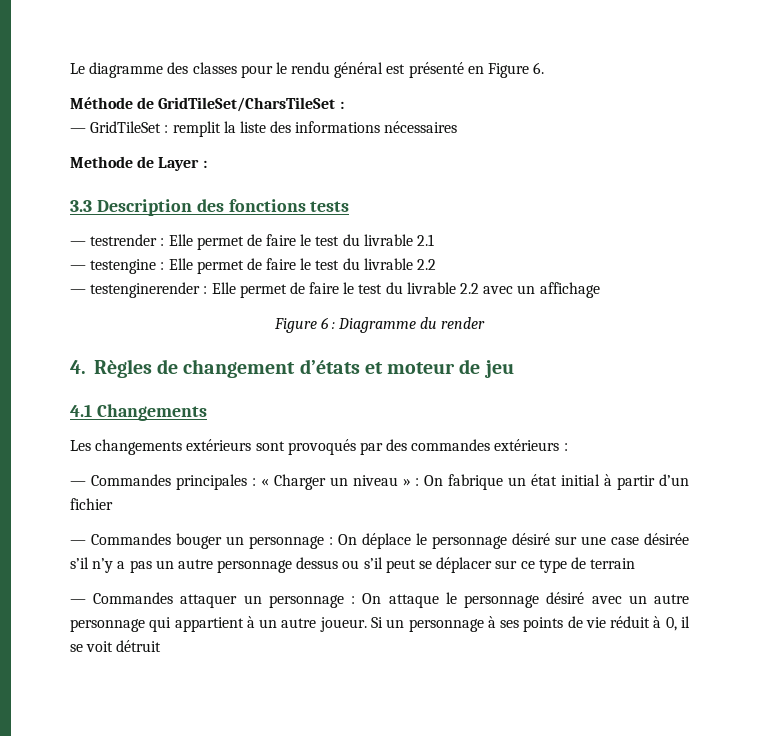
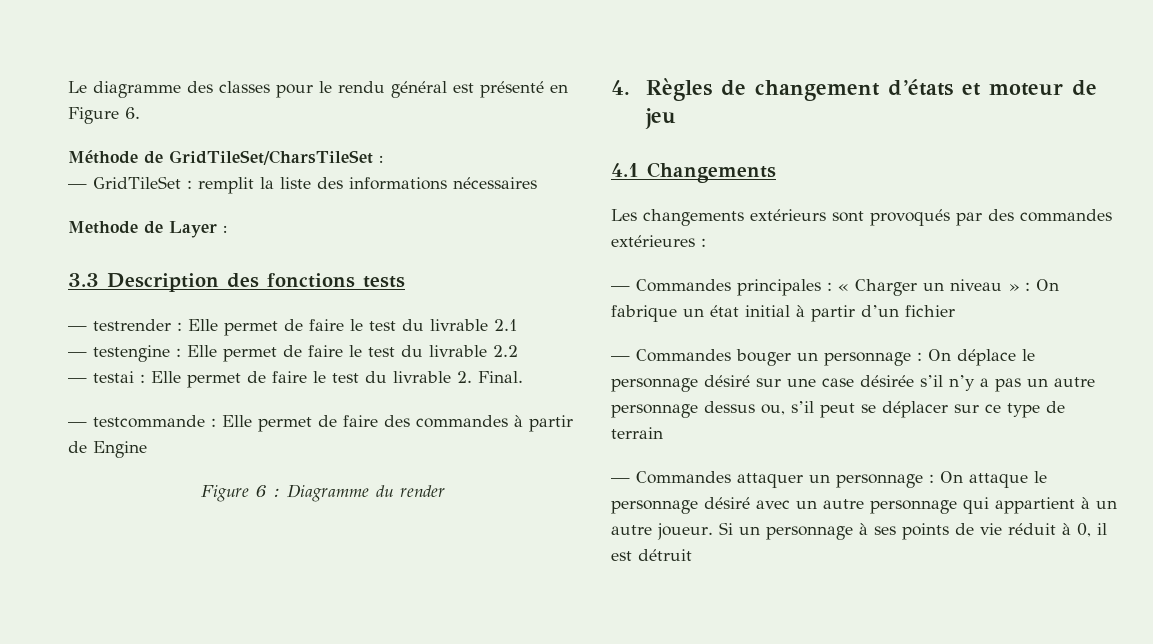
[90,282,600,298] testenginerender : Elle permet de faire le test du livrable 2.2 avec un affichage -> [93,371,523,388] [68,415,573,432] [68,441,147,458] testai : Elle permet de faire le test du livrable 2. Final. // — testcommande : Elle permet de faire des commandes à partir de Engine
[494,439,560,451] extérieurs -> [611,235,695,247] extérieures
[342,560,360,569] ou -> [761,404,785,415] ou,
[70,641,114,652] se voit -> [611,551,632,561] est

